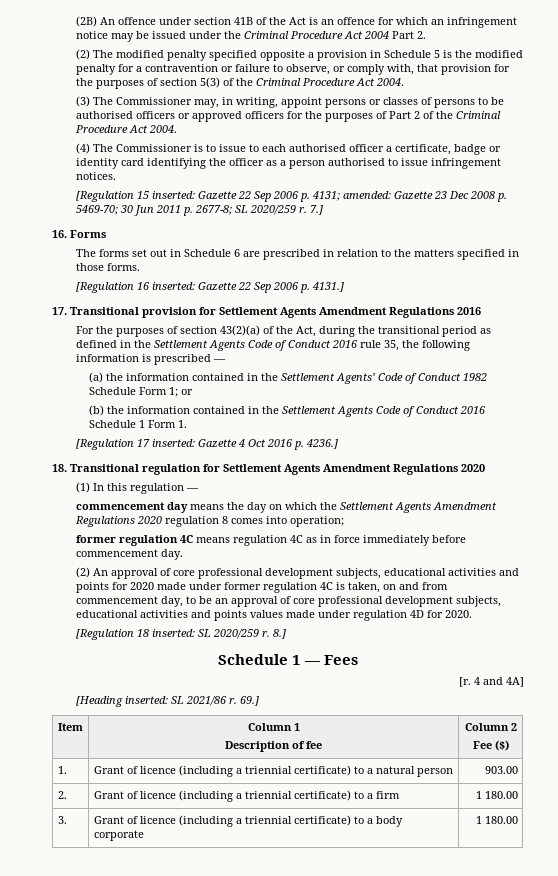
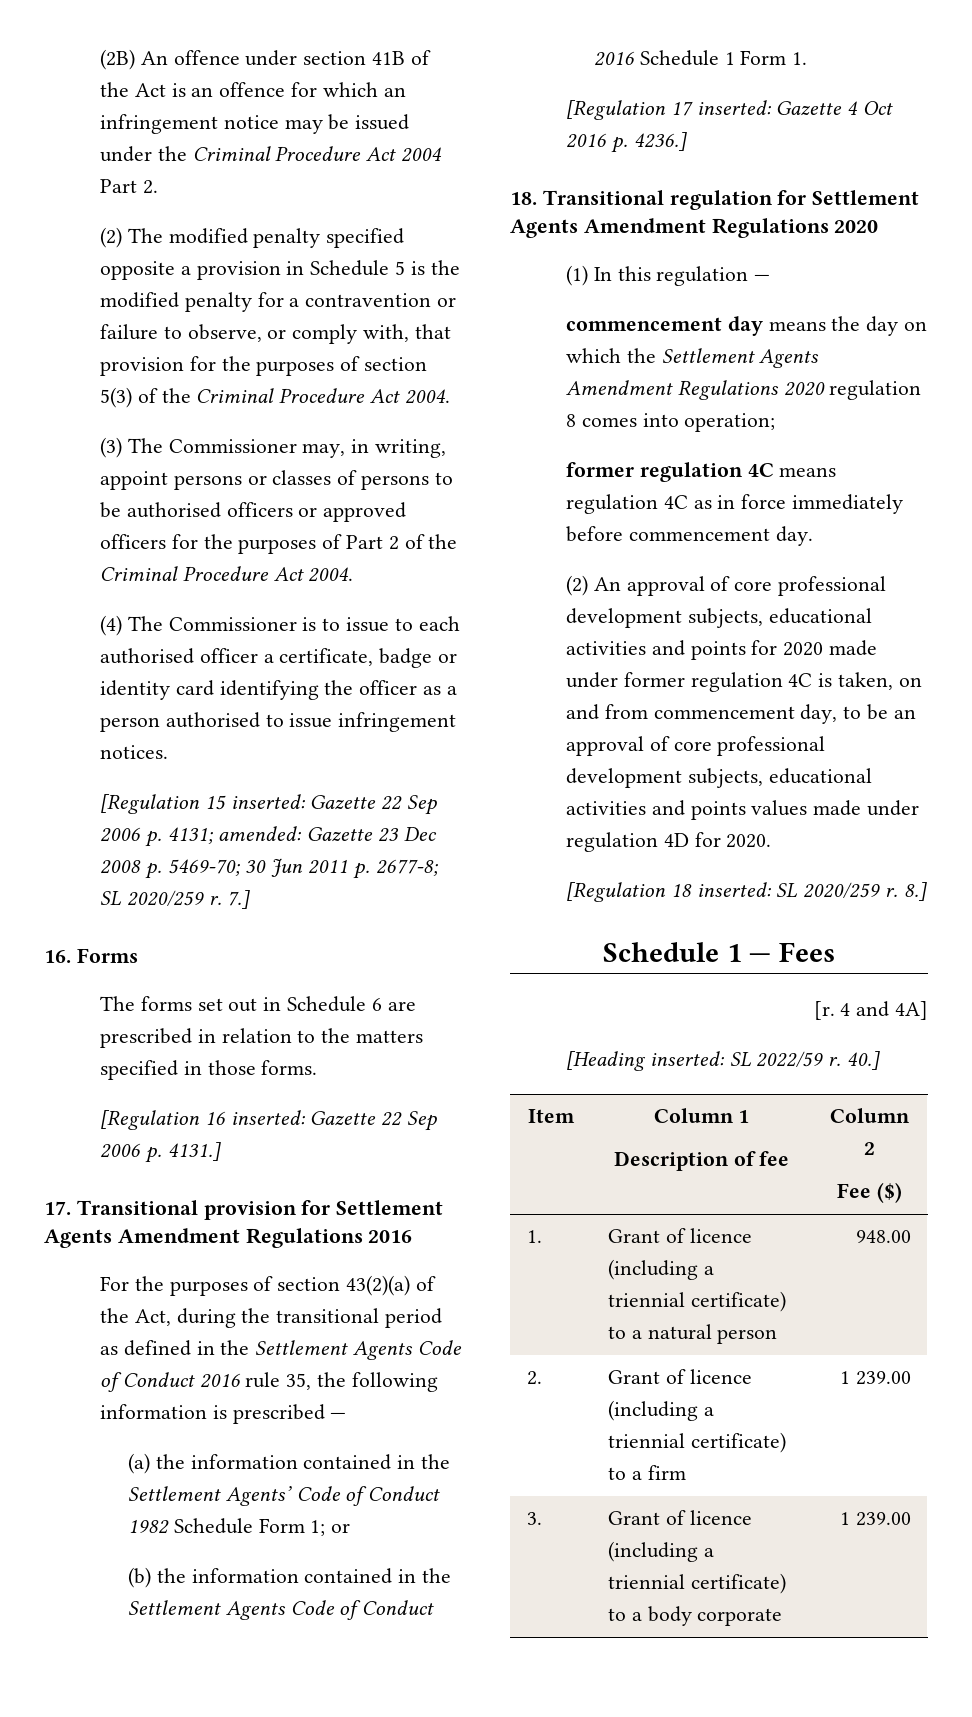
[186,696,260,706] 2021/86 r. 69.] -> [756,1051,880,1070] 2022/59 r. 40.]
[484,766,518,774] 903.00 -> [855,1230,911,1243] 948.00
[484,791,518,799] 180.00 -> [855,1371,911,1385] 239.00
[484,816,518,824] 180.00 -> [855,1512,911,1526] 239.00

